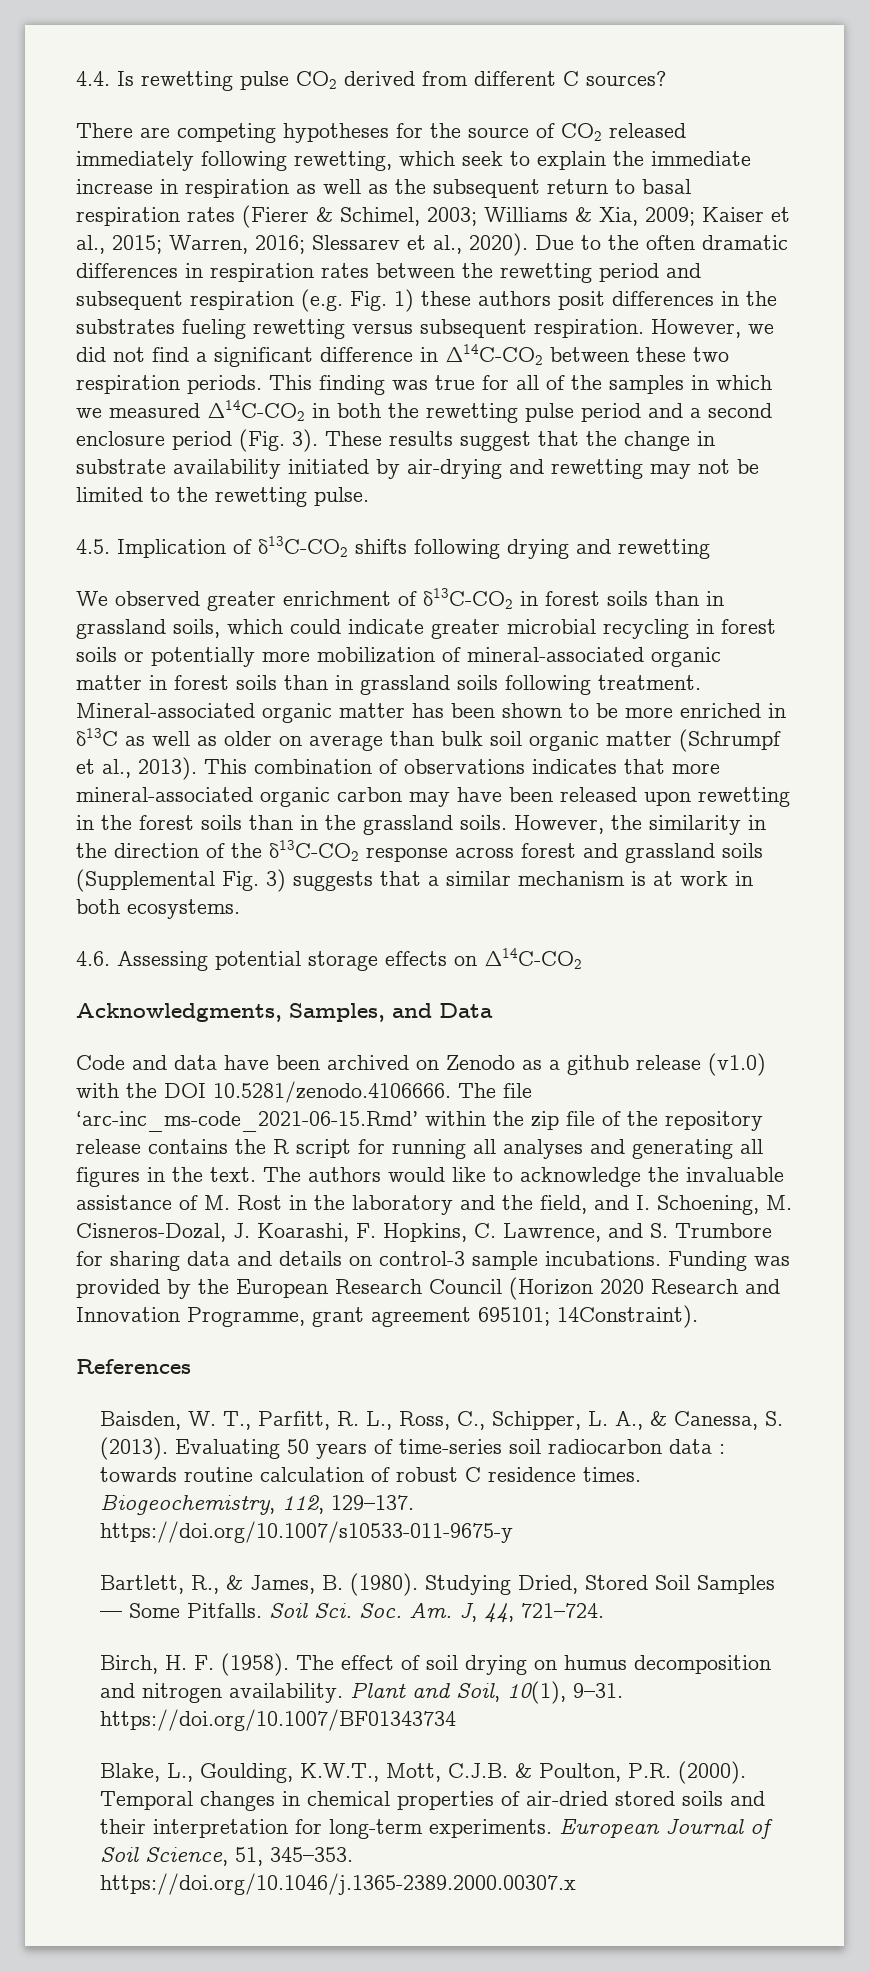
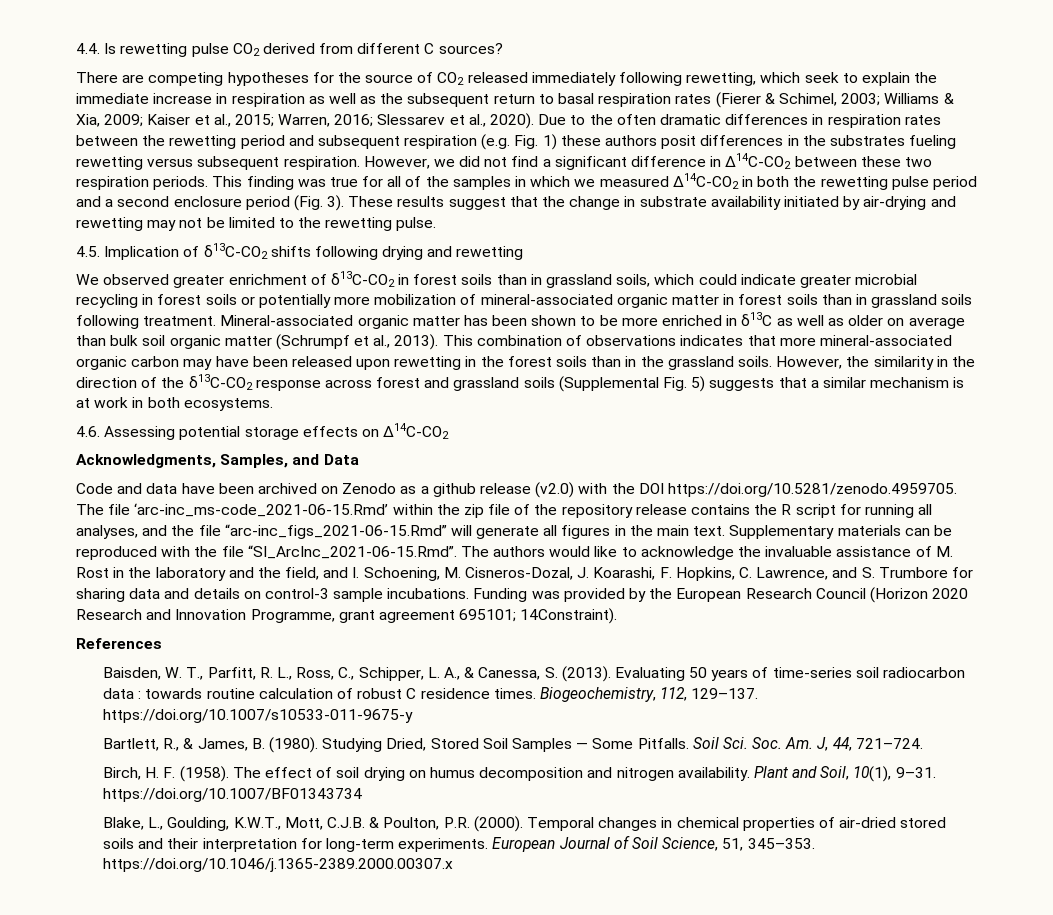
[266,869,286,892] 3) -> [691,376,706,392] 5)
[708,1053,766,1076] (v1.0) -> [535,482,575,498] (v2.0)
[213,1081,451,1103] 10.5281/zenodo.4106666. -> [667,483,957,497] https://doi.org/10.5281/zenodo.4959705.
[503,1139,763,1159] [76,1167,256,1187] analyses and generating all figures in the text. -> [76,524,952,539] [76,545,457,560] analyses, and the file “arc-inc_figs_2021-06-15.Rmd” will generate all figures in the main text. Supplementary materials can be reproduced with the file “SI_ArcInc_2021-06-15.Rmd”.

